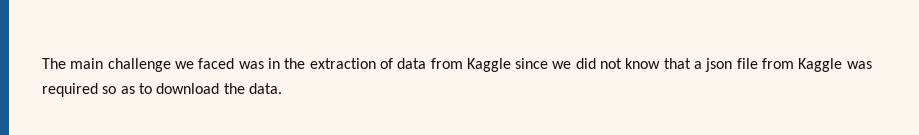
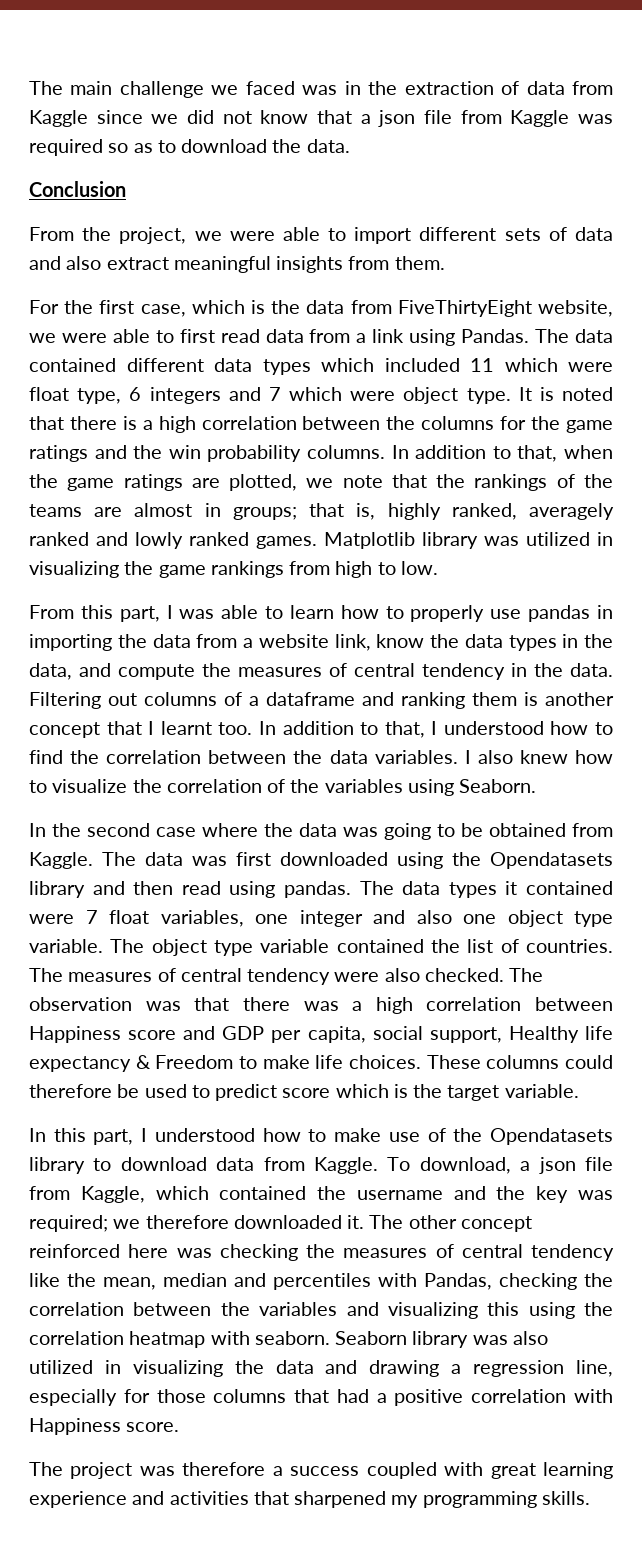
(282, 88) none -> [29,181,126,197] [29,227,613,244] [29,256,445,273] [29,300,613,317] [29,329,613,346] [29,358,613,375] [29,387,613,404] [29,416,614,433] [29,445,614,462] [29,474,613,491] [29,503,614,520] [29,532,613,549] [29,561,438,578] [29,605,613,622] [29,634,613,651] [29,663,613,680] [29,692,614,709] [29,721,613,738] [29,750,614,764] [29,779,537,796] [29,823,613,840] [29,852,613,869] [29,881,614,898] [29,910,613,927] [29,939,613,956] [29,968,544,985] [29,997,613,1014] [29,1026,613,1043] [29,1055,613,1072] [29,1084,579,1101] [29,1128,614,1145] [29,1157,613,1174] [29,1186,613,1203] [29,1215,532,1232] [29,1244,614,1261] [29,1273,613,1290] [29,1302,613,1319] [29,1331,548,1348] [29,1360,614,1377] [29,1389,613,1406] [29,1418,180,1435] [29,1462,613,1479] [29,1491,590,1508] // Conclusion // From the project, we were able to import different sets of data and also extract meaningful insights from them. // For the first case, which is the data from FiveThirtyEight website, we were able to first read data from a link using Pandas. The data contained different data types which included 11 which were float type, 6 integers and 7 which were object type. It is noted that there is a high correlation between the columns for the game ratings and the win probability columns. In addition to that, when the game ratings are plotted, we note that the rankings of the teams are almost in groups; that is, highly ranked, averagely ranked and lowly ranked games. Matplotlib library was utilized in visualizing the game rankings from high to low. // From this part, I was able to learn how to properly use pandas in importing the data from a website link, know the data types in the data, and compute the measures of central tendency in the data. Filtering out columns of a dataframe and ranking them is another concept that I learnt too. In addition to that, I understood how to find the correlation between the data variables. I also knew how to visualize the correlation of the variables using Seaborn. // In the second case where the data was going to be obtained from Kaggle. The data was first downloaded using the Opendatasets library and then read using pandas. The data types it contained were 7 float variables, one integer and also one object type variable. The object type variable contained the list of countries. The measures of central tendency were also checked. The observation was that there was a high correlation between Happiness score and GDP per capita, social support, Healthy life expectancy & Freedom to make life choices. These columns could therefore be used to predict score which is the target variable. // In this part, I understood how to make use of the Opendatasets library to download data from Kaggle. To download, a json file from Kaggle, which contained the username and the key was required; we therefore downloaded it. The other concept reinforced here was checking the measures of central tendency like the mean, median and percentiles with Pandas, checking the correlation between the variables and visualizing this using the correlation heatmap with seaborn. Seaborn library was also utilized in visualizing the data and drawing a regression line, especially for those columns that had a positive correlation with Happiness score. // The project was therefore a success coupled with great learning experience and activities that sharpened my programming skills.

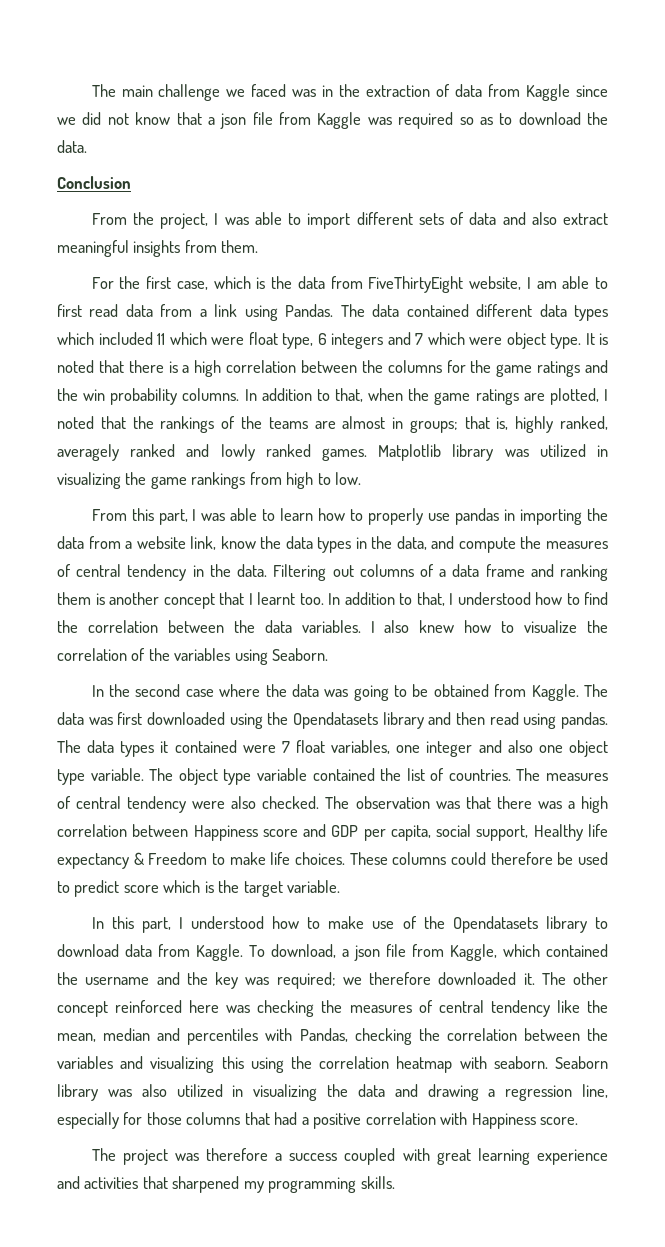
[194,231,275,241] we were -> [214,213,249,225] I was
[29,333,107,343] we were -> [526,277,557,289] I am
[306,475,383,488] we note -> [604,389,609,401] [57,416,94,429] I noted
[266,692,355,706] dataframe -> [452,564,525,577] data frame

